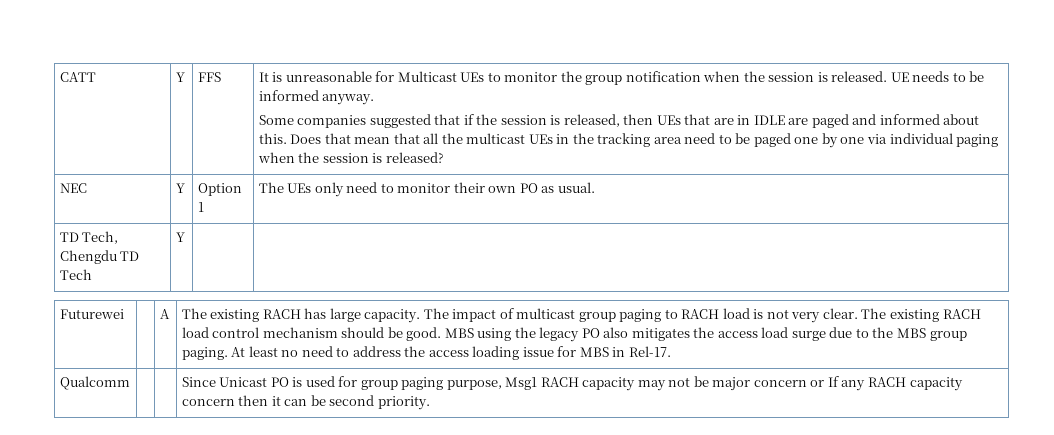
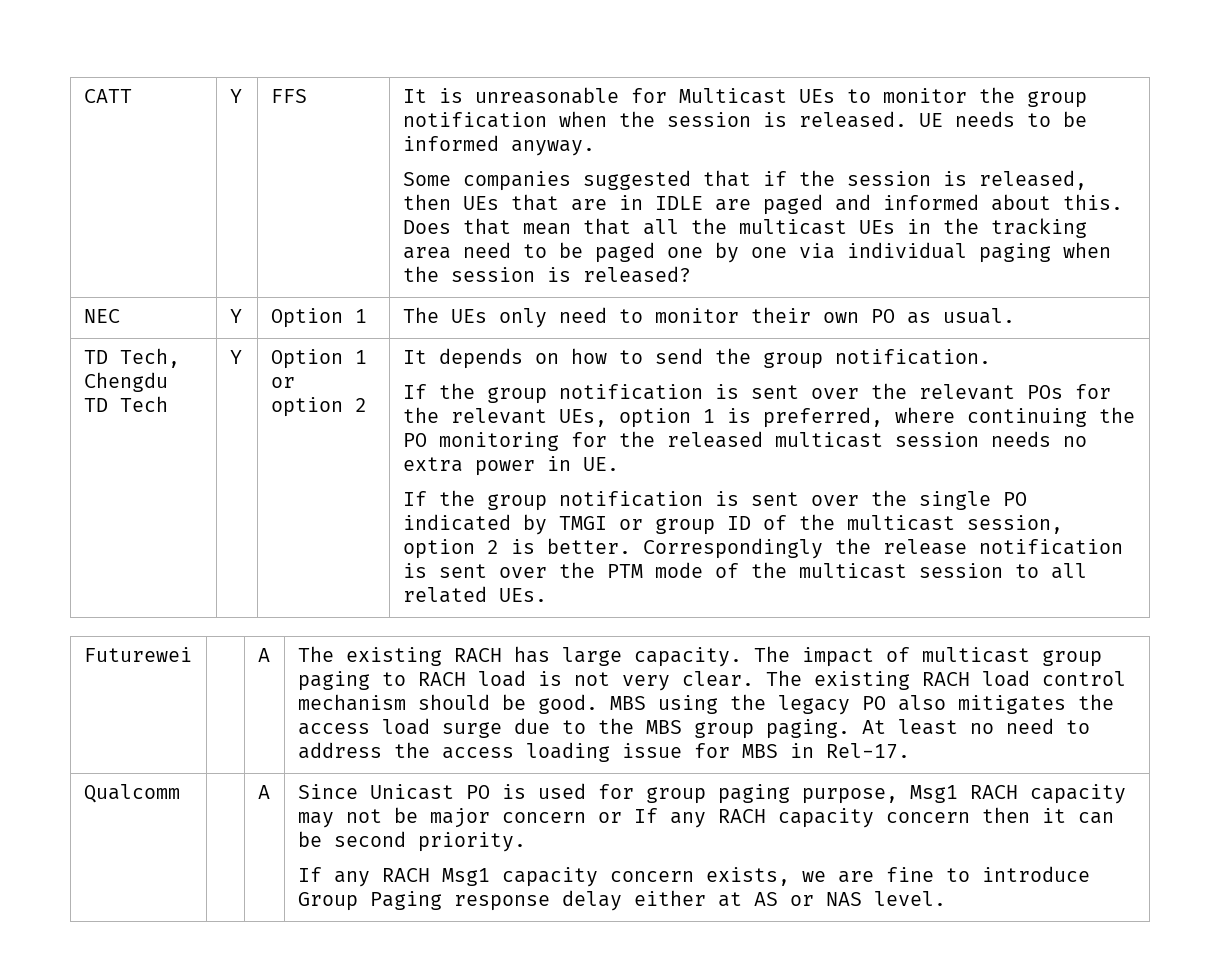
(185, 237) | -> [270,349,367,369] [270,377,295,388] [270,397,367,417] [402,348,991,369] [402,383,1111,404] [402,407,1135,428] [402,431,1087,451] [402,456,619,476] [402,490,1027,511] [402,514,1063,535] [402,538,1123,559] [402,562,1087,579] [402,586,547,603] Option 1 or option 2 | It depends on how to send the group notification. // If the group notification is sent over the relevant POs for the relevant UEs, option 1 is preferred, where continuing the PO monitoring for the released multicast session needs no extra power in UE. // If the group notification is sent over the single PO indicated by TMGI or group ID of the multicast session, option 2 is better. Correspondingly the release notification is sent over the PTM mode of the multicast session to all related UEs.
(130, 383) none -> [257,785,270,799] A
(430, 403) none -> [297,866,1090,887] [297,890,946,911] // If any RACH Msg1 capacity concern exists, we are fine to introduce Group Paging response delay either at AS or NAS level.

